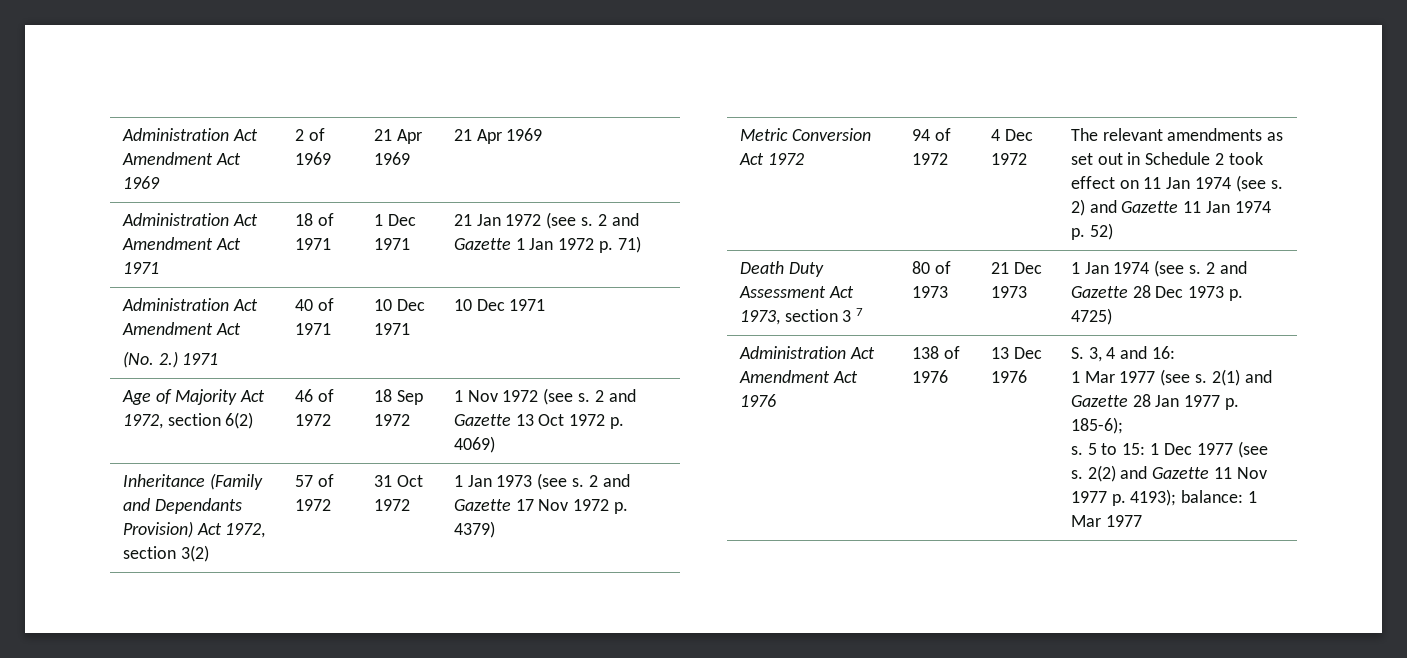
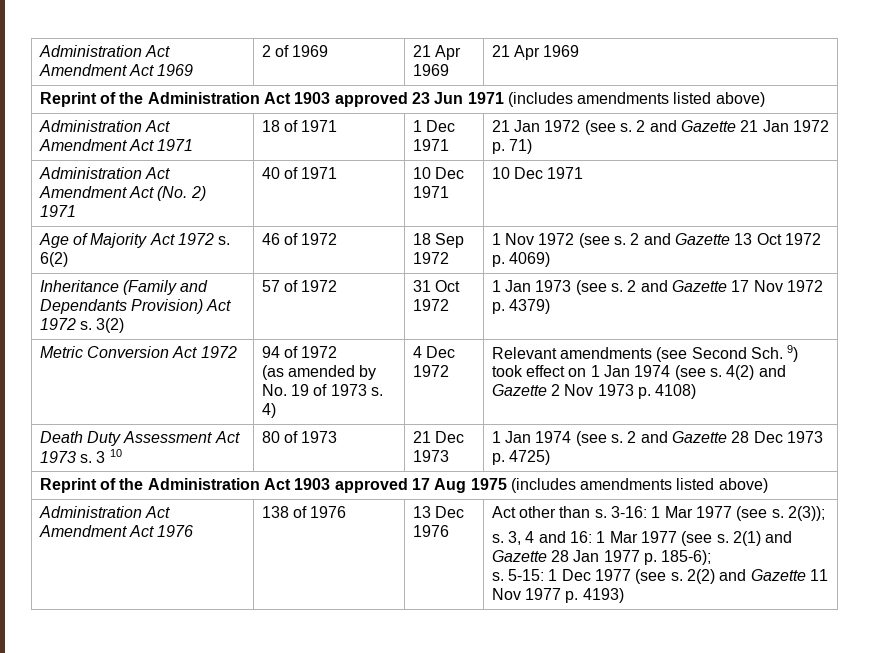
(543, 134) none -> [39,92,765,107] // Reprint of the Administration Act 1903 approved 23 Jun 1971 (includes amendments listed above)
[515,238,525,250] 1 -> [740,120,759,132] 21
[122,351,178,368] // (No. 2.) -> [157,186,206,201] (No. 2)
[122,413,221,429] 1972, section -> [177,233,231,245] 1972 s.
[225,523,266,538] [122,546,176,559] 1972, section -> [39,318,92,330] 1972 s.
[990,129,1033,141] [990,153,1027,165] [1070,128,1284,141] [1070,152,1225,165] | 4 Dec 1972 | The relevant amendments as set out in Schedule 2 -> [261,365,377,380] [261,384,383,396] [261,403,276,418] [412,346,455,358] [412,365,449,377] [491,345,799,362] // (as amended by No. 19 of 1973 s. 4) | 4 Dec 1972 | Relevant amendments (see Second Sch. 9)
[1143,175,1283,192] [1070,199,1272,216] [1070,223,1113,240] 11 Jan 1974 (see s. 2) and Gazette 11 Jan 1974 p. 52) -> [590,365,786,380] [491,384,697,399] 1 Jan 1974 (see s. 4(2) and Gazette 2 Nov 1973 p. 4108)
[739,308,864,325] 1973, section 3 7 -> [39,449,122,463] 1973 s. 3 10
(1112, 316) none -> [39,478,768,493] // Reprint of the Administration Act 1903 approved 17 Aug 1975 (includes amendments listed above)
[1070,347,1084,359] S. -> [491,506,825,521] [491,534,504,543] Act other than s. 3-16: 1 Mar 1977 (see s. 2(3)); // s.
(1176, 352) // -> (592, 537) none
[1087,443,1146,455] 5 to 15: -> [507,569,544,581] 5-15:
[1130,489,1258,506] [1070,515,1142,527] 4193); balance: 1 Mar 1977 -> [582,588,624,603] 4193)

